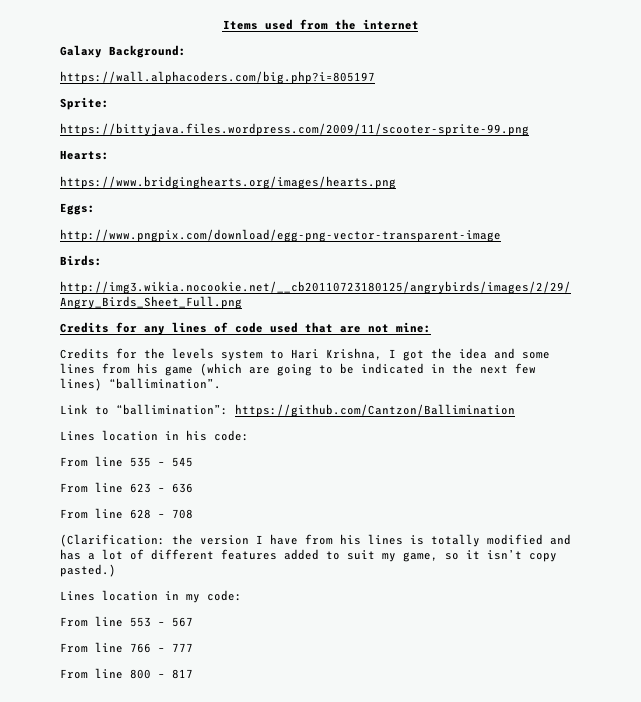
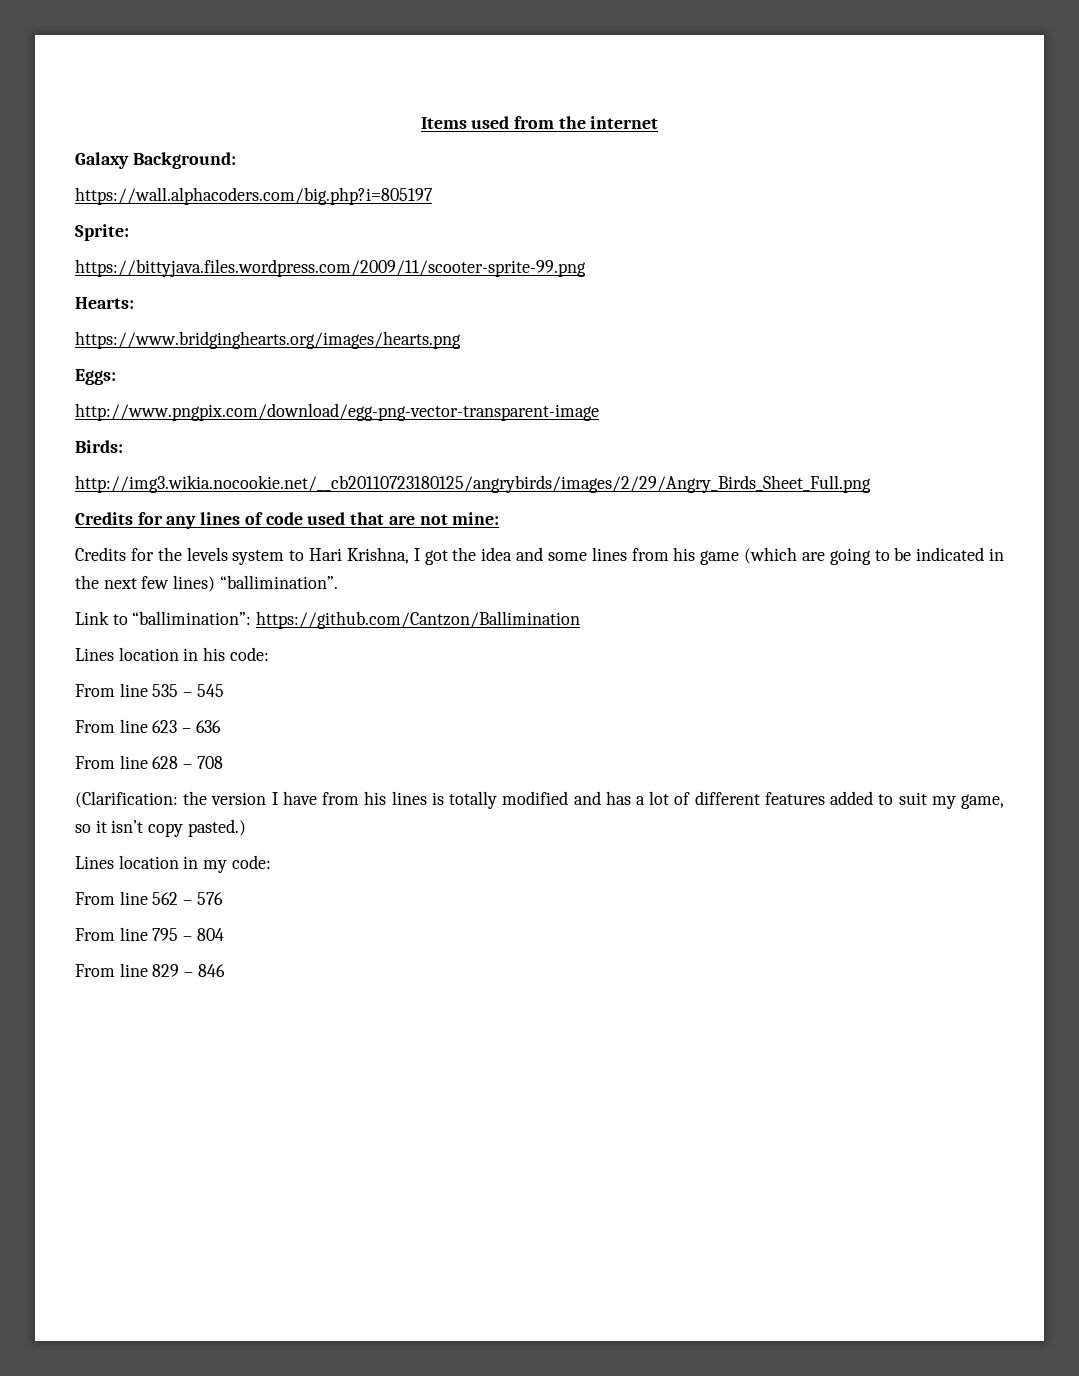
[130,617,193,627] [60,642,193,653] [60,668,193,679] 553 – 567 // From line 766 – 777 // From line 800 – 817 -> [152,892,223,905] [75,927,224,941] [75,963,225,977] 562 – 576 // From line 795 – 804 // From line 829 – 846

